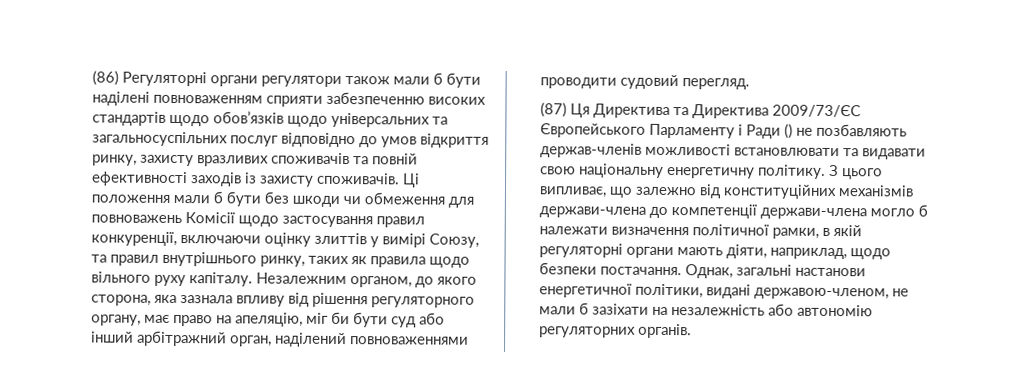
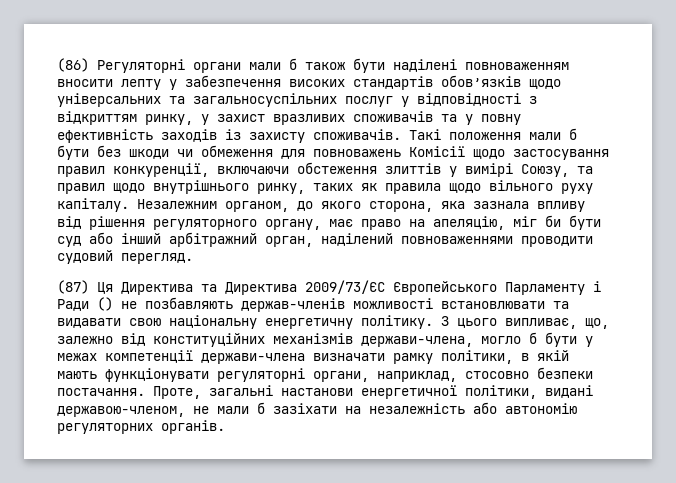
[261,72,444,88] регулятори також мали б -> [249,58,347,70] мали б також
[266,91,426,107] сприяти забезпеченню -> [57,75,282,90] вносити лепту у забезпечення
[169,114,211,127] щодо -> (434, 83) none
[281,132,490,148] [92,152,419,167] [91,171,189,187] відповідно до умов відкриття ринку, захисту вразливих споживачів та повній ефективності -> [401,93,538,107] [57,111,522,125] [57,129,154,143] у відповідності з відкриттям ринку, у захист вразливих споживачів та у повну ефективність
[402,173,421,188] Ці -> [409,129,442,140] Такі
[264,232,312,247] оцінку -> [297,162,378,174] обстеження
(160, 260) none -> [113,183,146,193] щодо
[609,186,634,198] що -> [585,318,610,329] що,
[539,204,929,220] [539,224,863,239] [539,243,892,260] держави-члена до компетенції держави-члена могло б належати визначення політичної рамки, в якій регуляторні органи мають діяти, наприклад, щодо -> [361,332,594,347] [57,350,570,364] [57,368,530,382] держави-члена, могло б бути у межах компетенції держави-члена визначати рамку політики, в якій мають функціонувати регуляторні органи, наприклад, стосовно
[685,264,734,279] Однак, -> [153,386,202,399] Проте,

